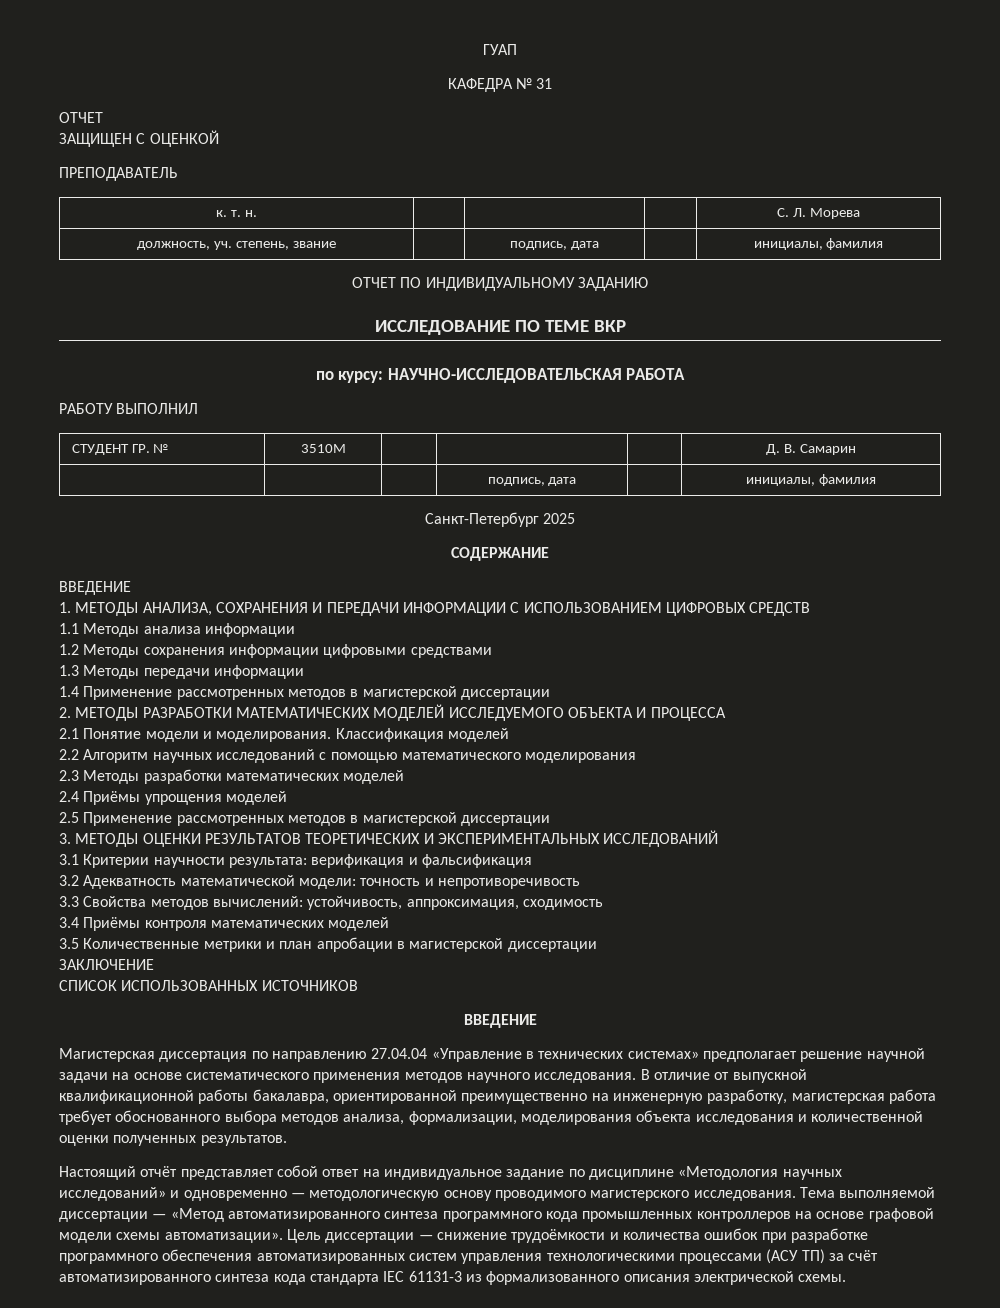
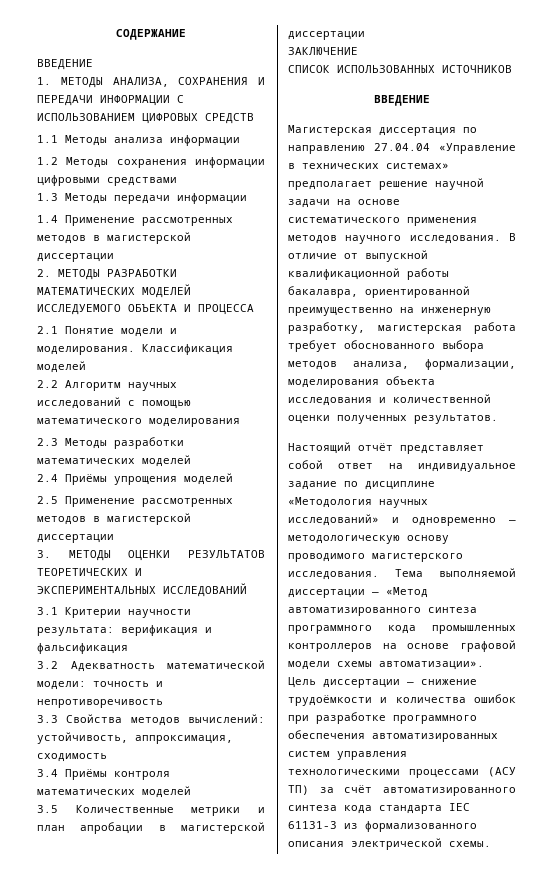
[483,44,517,55] [447,78,553,92] [59,112,103,123] [59,130,219,147] [59,167,178,181] [216,210,257,217] [777,208,860,219] [137,241,336,250] [510,241,599,250] [753,238,884,250] [352,277,648,291] [374,320,626,335] [315,368,686,383] [59,403,199,414] [71,444,169,455] [300,444,346,453] [766,444,856,455] [487,477,577,486] [746,474,876,486] [424,512,576,527] ГУАП // КАФЕДРА № 31 // ОТЧЕТ // ЗАЩИЩЕН С ОЦЕНКОЙ // ПРЕПОДАВАТЕЛЬ // к. т. н. | | | | С. Л. Морева // должность, уч. степень, звание | | подпись, дата | | инициалы, фамилия // ОТЧЕТ ПО ИНДИВИДУАЛЬНОМУ ЗАДАНИЮ // ИССЛЕДОВАНИЕ ПО ТЕМЕ ВКР // по курсу: НАУЧНО-ИССЛЕДОВАТЕЛЬСКАЯ РАБОТА // РАБОТУ ВЫПОЛНИЛ // СТУДЕНТ ГР. № | 3510М | | | | Д. В. Самарин // | | | подпись, дата | | инициалы, фамилия // Санкт-Петербург 2025 // -> (116, 34) none

